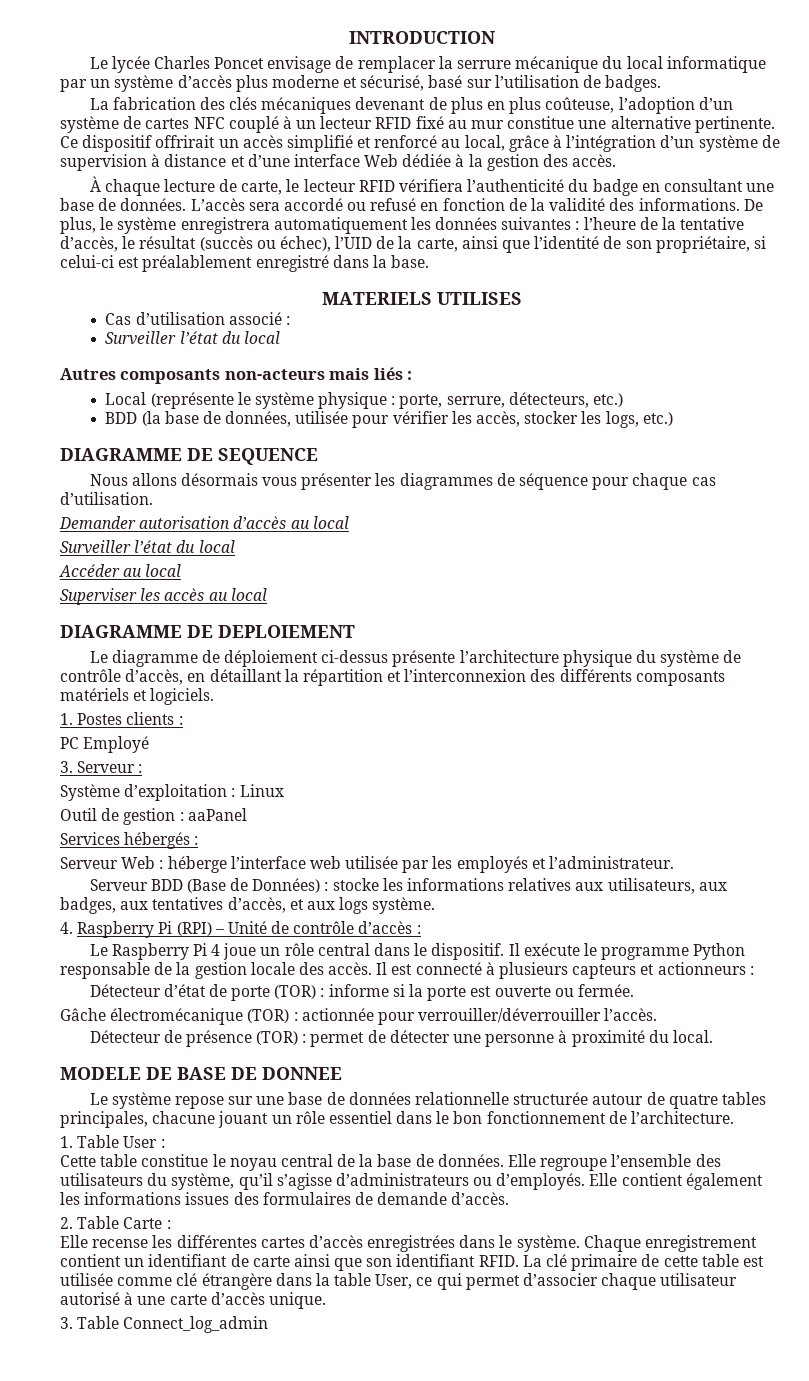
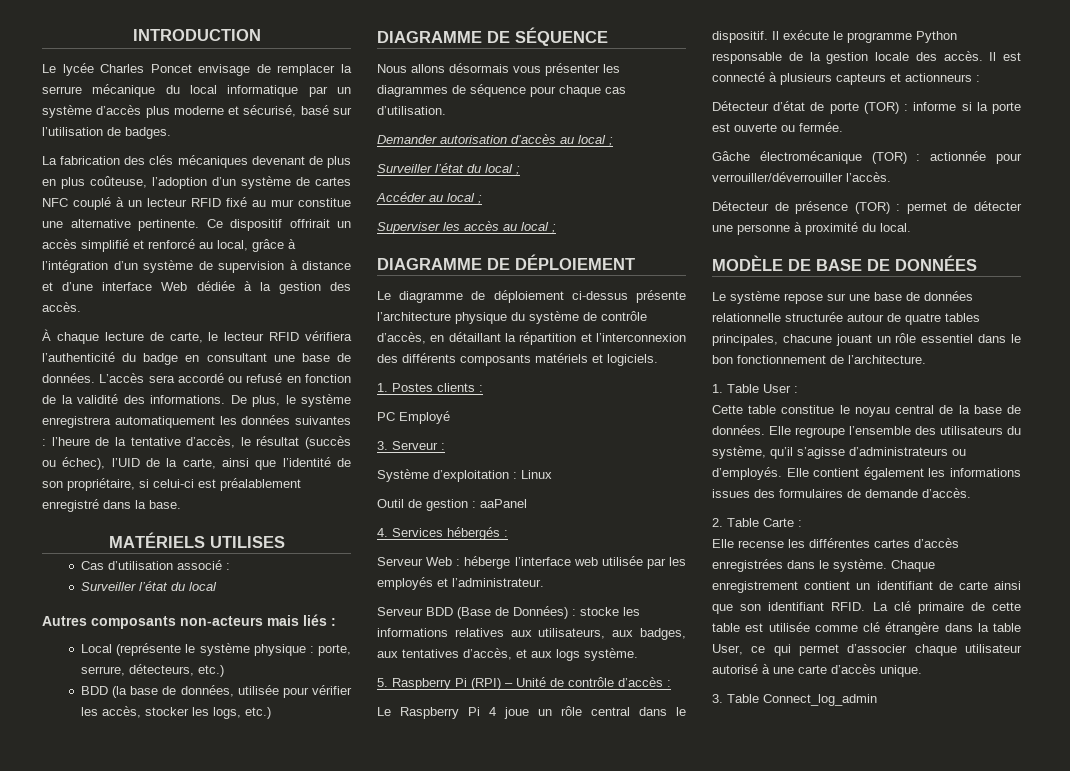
[322,292,432,305] MATERIELS -> [108,532,205,548] MATÉRIELS
[218,448,318,465] SEQUENCE -> [515,27,608,46] SÉQUENCE
[60,540,235,554] // Surveiller l’état du local -> [609,137,613,146] [377,163,520,175] ; // Surveiller l’état du local ;
(182, 570) none -> [478,195,482,204] ;
[60,625,355,638] // DIAGRAMME DE DEPLOIEMENT -> [552,224,556,233] [377,254,635,270] ; // DIAGRAMME DE DÉPLOIEMENT
(247, 814) none -> [377,528,388,537] 4.
[60,922,73,934] 4. -> [377,678,388,687] 5.
[60,1067,141,1080] MODELE -> [712,255,783,271] MODÈLE
[262,1067,342,1080] DONNEE -> [895,255,977,271] DONNÉES

